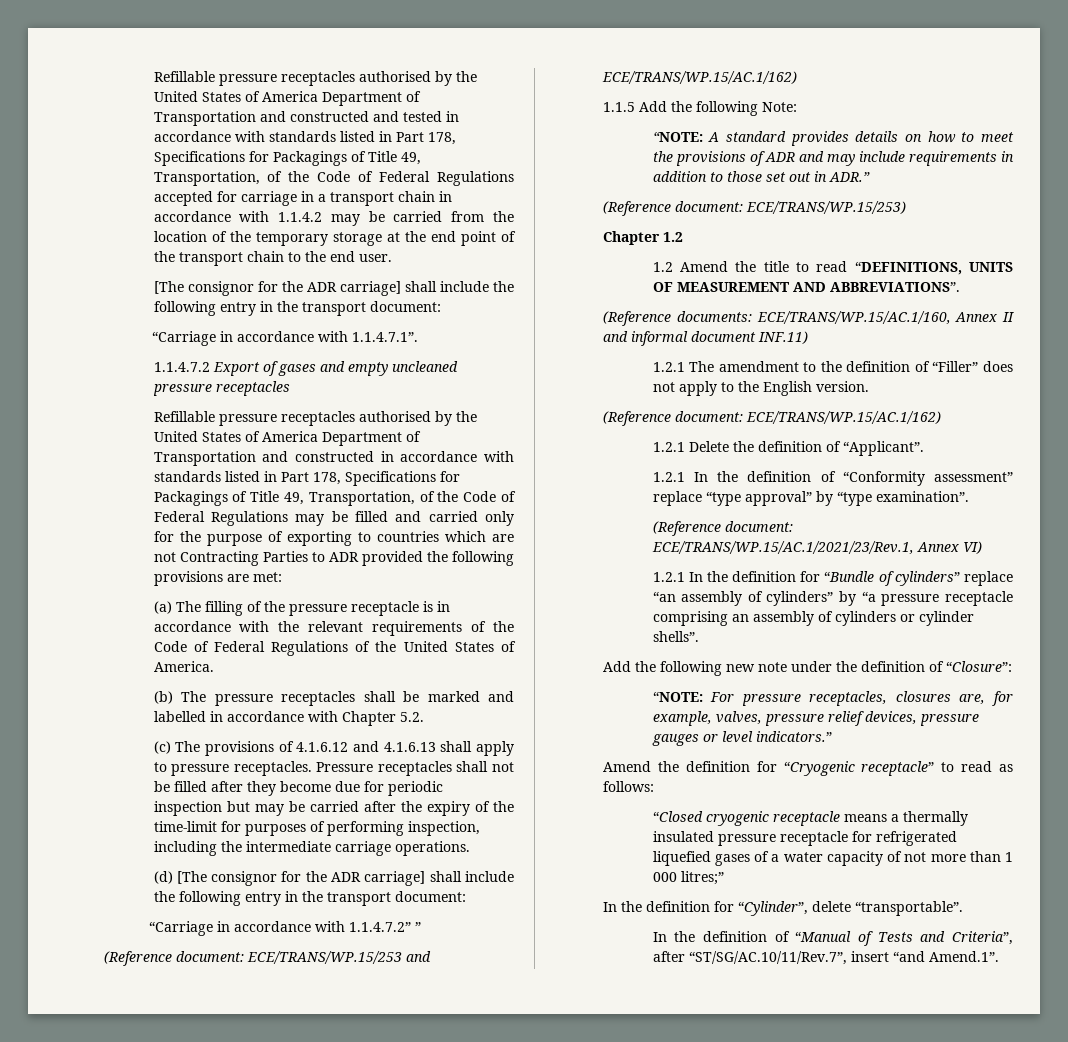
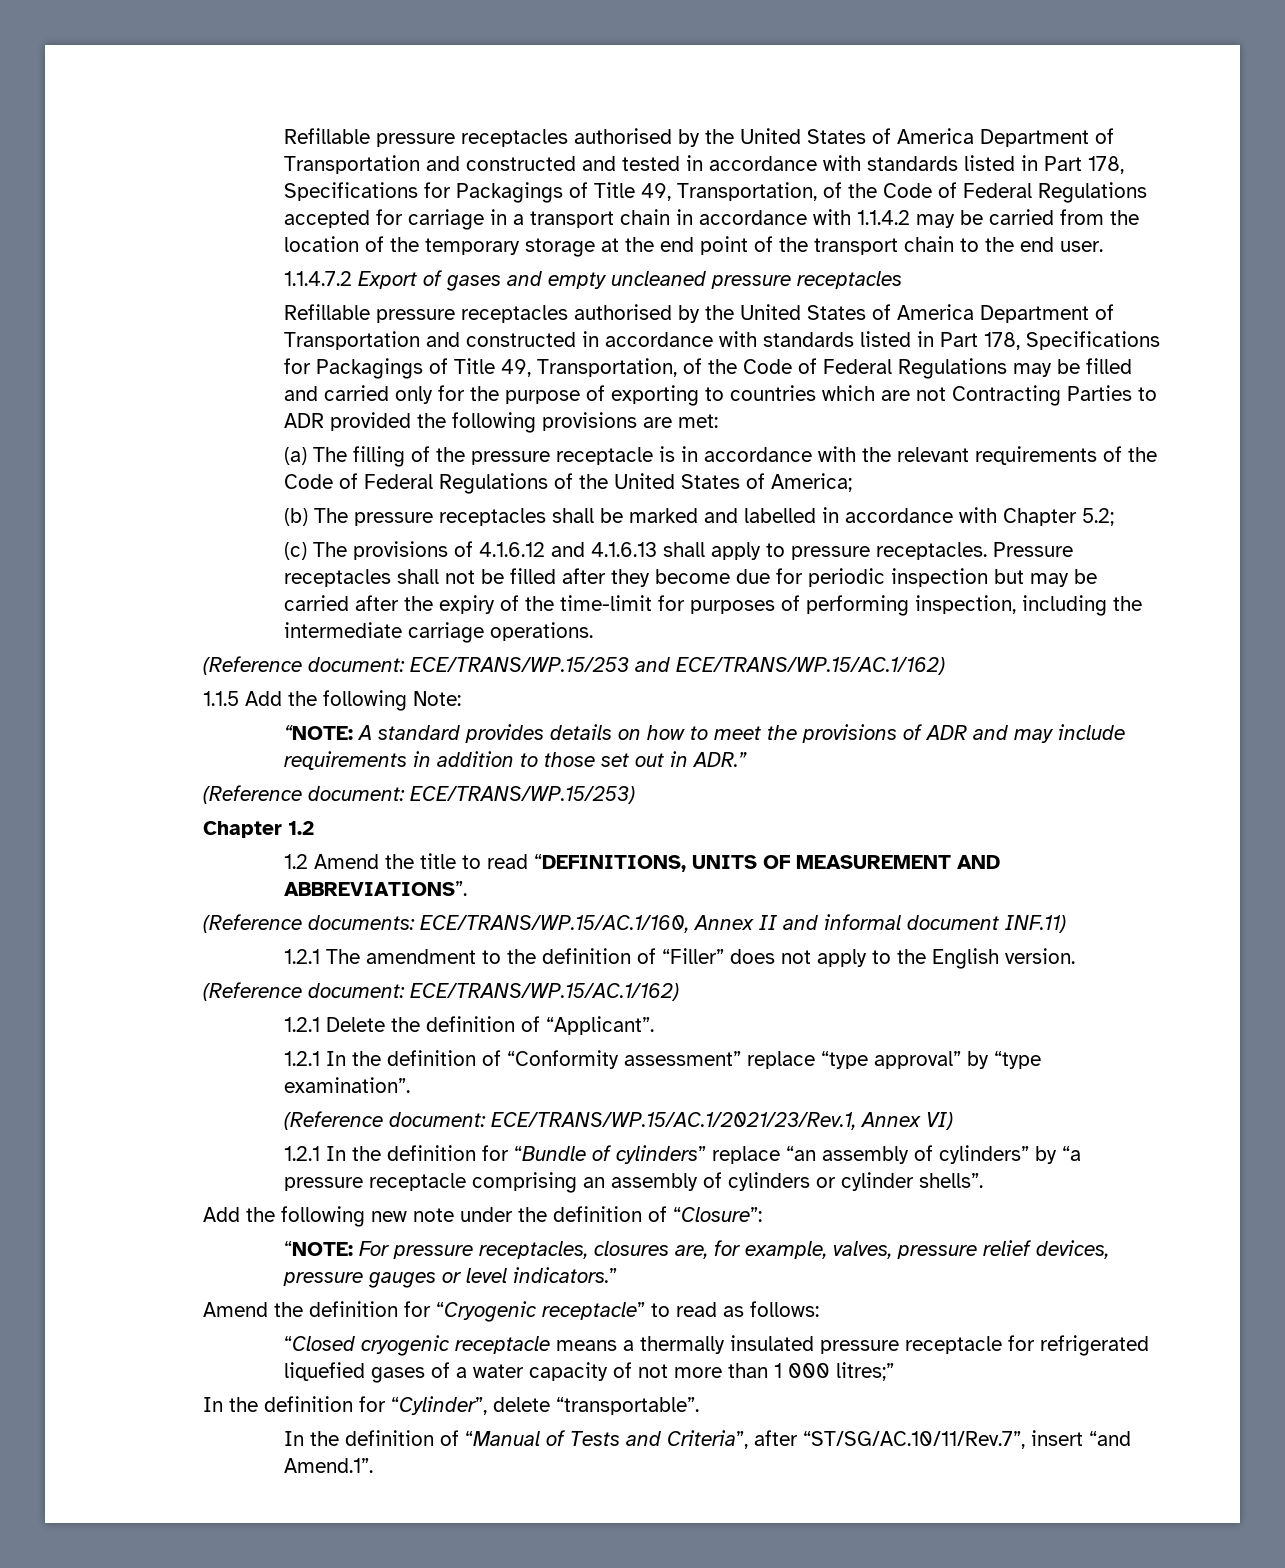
[153,281,515,296] [153,301,441,316] [151,331,418,346] // [The consignor for the ADR carriage] shall include the following entry in the transport document: // “Carriage in accordance with 1.1.4.7.1”. -> (1103, 246) none
[153,661,214,672] America. -> [770,473,852,492] America;
[399,712,424,722] 5.2. -> [1081,508,1114,526] 5.2;
[153,871,515,886] [153,891,466,906] [148,921,421,936] // (d) [The consignor for the ADR carriage] shall include the following entry in the transport document: // “Carriage in accordance with 1.1.4.7.2” ” -> (593, 631) none

